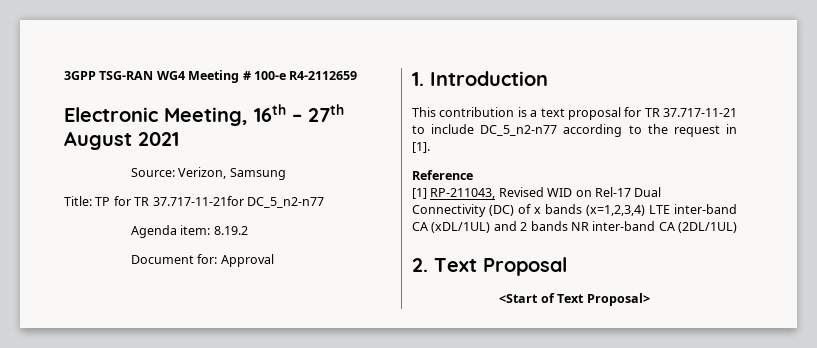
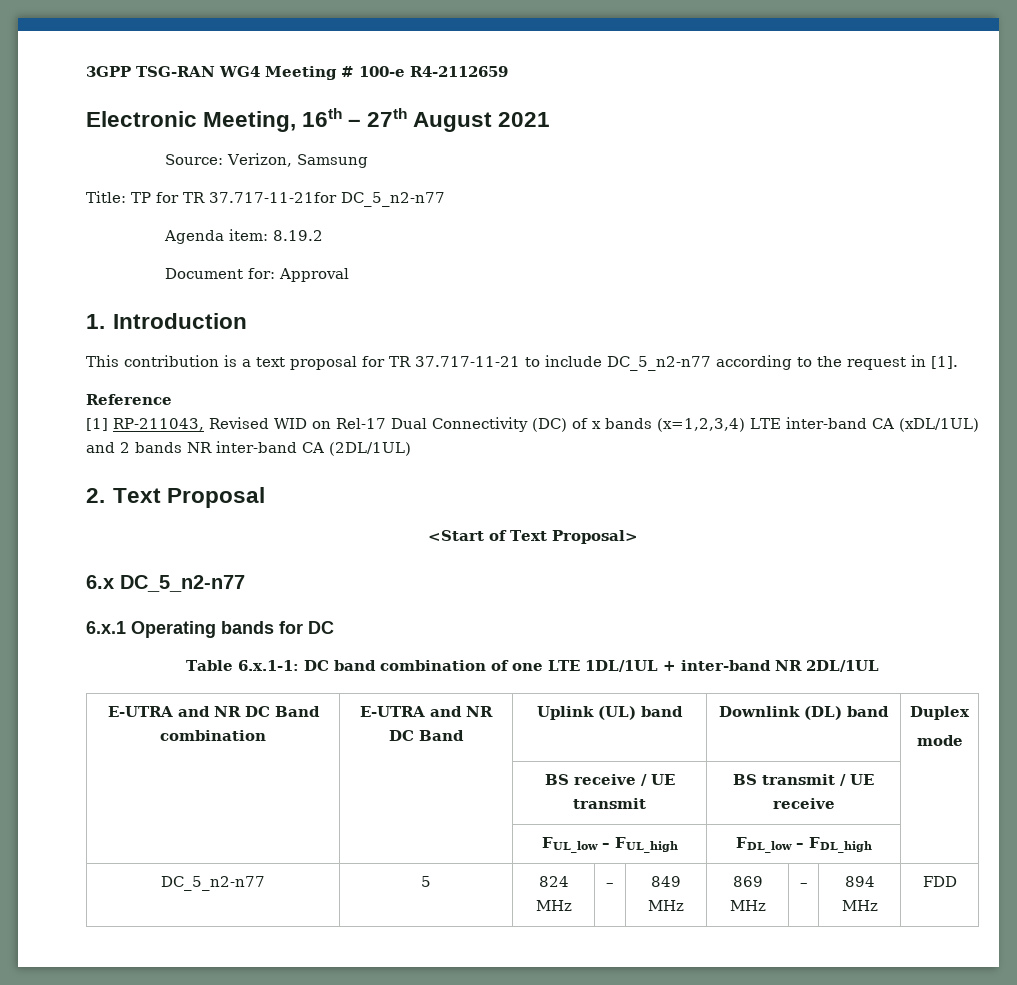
(650, 299) none -> [86,575,245,592] [86,621,334,638] [185,660,880,672] [107,706,320,717] [160,730,266,741] [360,706,493,717] [389,730,464,741] [537,706,683,720] [719,706,889,720] [910,706,970,720] [916,735,963,746] [544,774,675,786] [573,798,646,809] [733,774,874,786] [772,798,835,809] [541,837,678,853] [735,837,872,853] [161,876,265,891] [421,876,431,887] [538,876,569,887] [535,900,572,911] [606,883,614,887] [651,876,681,887] [648,900,684,911] [732,876,763,887] [729,900,766,911] [799,883,808,887] [844,876,875,887] [841,900,878,911] [922,876,957,887] // 6.x DC_5_n2-n77 // 6.x.1 Operating bands for DC // Table 6.x.1-1: DC band combination of one LTE 1DL/1UL + inter-band NR 2DL/1UL // E-UTRA and NR DC Band combination | E-UTRA and NR DC Band | Uplink (UL) band | Downlink (DL) band | Duplex // mode // | | BS receive / UE transmit | BS transmit / UE receive | // | | FUL_low – FUL_high | FDL_low – FDL_high | // DC_5_n2-n77 | 5 | 824 MHz | – | 849 MHz | 869 MHz | – | 894 MHz | FDD

